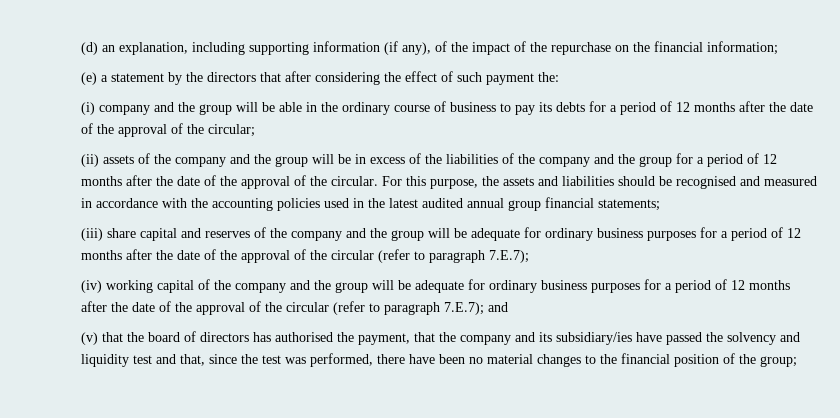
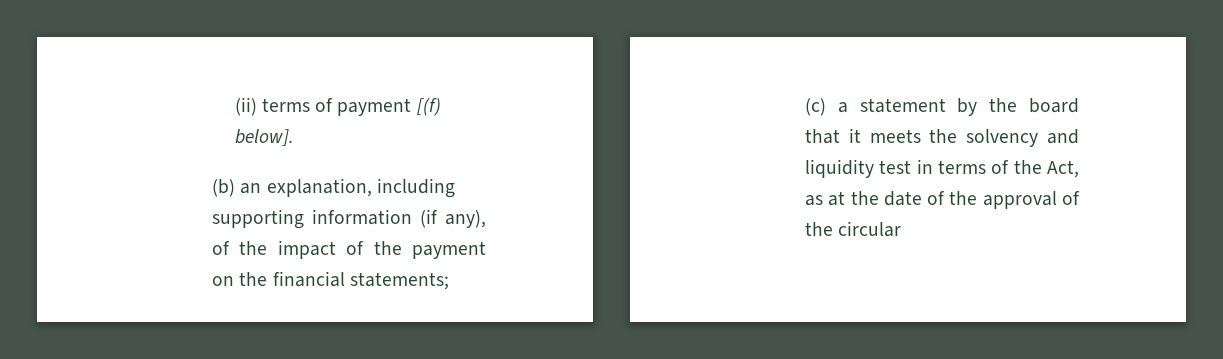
[80,42,98,55] (d) -> [234,97,441,116] [234,129,294,146] [211,179,235,197] (ii) terms of payment [(f) below]. // (b)
[550,42,611,55] repurchase -> [412,241,486,259] payment
[706,41,778,55] [80,72,97,85] information; // (e) -> [349,272,449,290] [804,98,826,116] statements; // (c)
[206,71,559,85] [80,101,813,115] [80,123,255,137] [80,153,777,167] [80,175,817,189] [80,197,660,211] [80,227,801,241] [80,249,529,263] [80,279,790,293] [80,301,508,315] [80,331,800,345] [80,353,797,367] directors that after considering the effect of such payment the: // (i) company and the group will be able in the ordinary course of business to pay its debts for a period of 12 months after the date of the approval of the circular; // (ii) assets of the company and the group will be in excess of the liabilities of the company and the group for a period of 12 months after the date of the approval of the circular. For this purpose, the assets and liabilities should be recognised and measured in accordance with the accounting policies used in the latest audited annual group financial statements; // (iii) share capital and reserves of the company and the group will be adequate for ordinary business purposes for a period of 12 months after the date of the approval of the circular (refer to paragraph 7.E.7); // (iv) working capital of the company and the group will be adequate for ordinary business purposes for a period of 12 months after the date of the approval of the circular (refer to paragraph 7.E.7); and // (v) that the board of directors has authorised the payment, that the company and its subsidiary/ies have passed the solvency and liquidity test and that, since the test was performed, there have been no material changes to the financial position of the group; -> [1029,98,1079,113] [804,128,1079,147] [804,159,1079,178] [804,191,1080,209] [804,221,902,237] board that it meets the solvency and liquidity test in terms of the Act, as at the date of the approval of the circular

